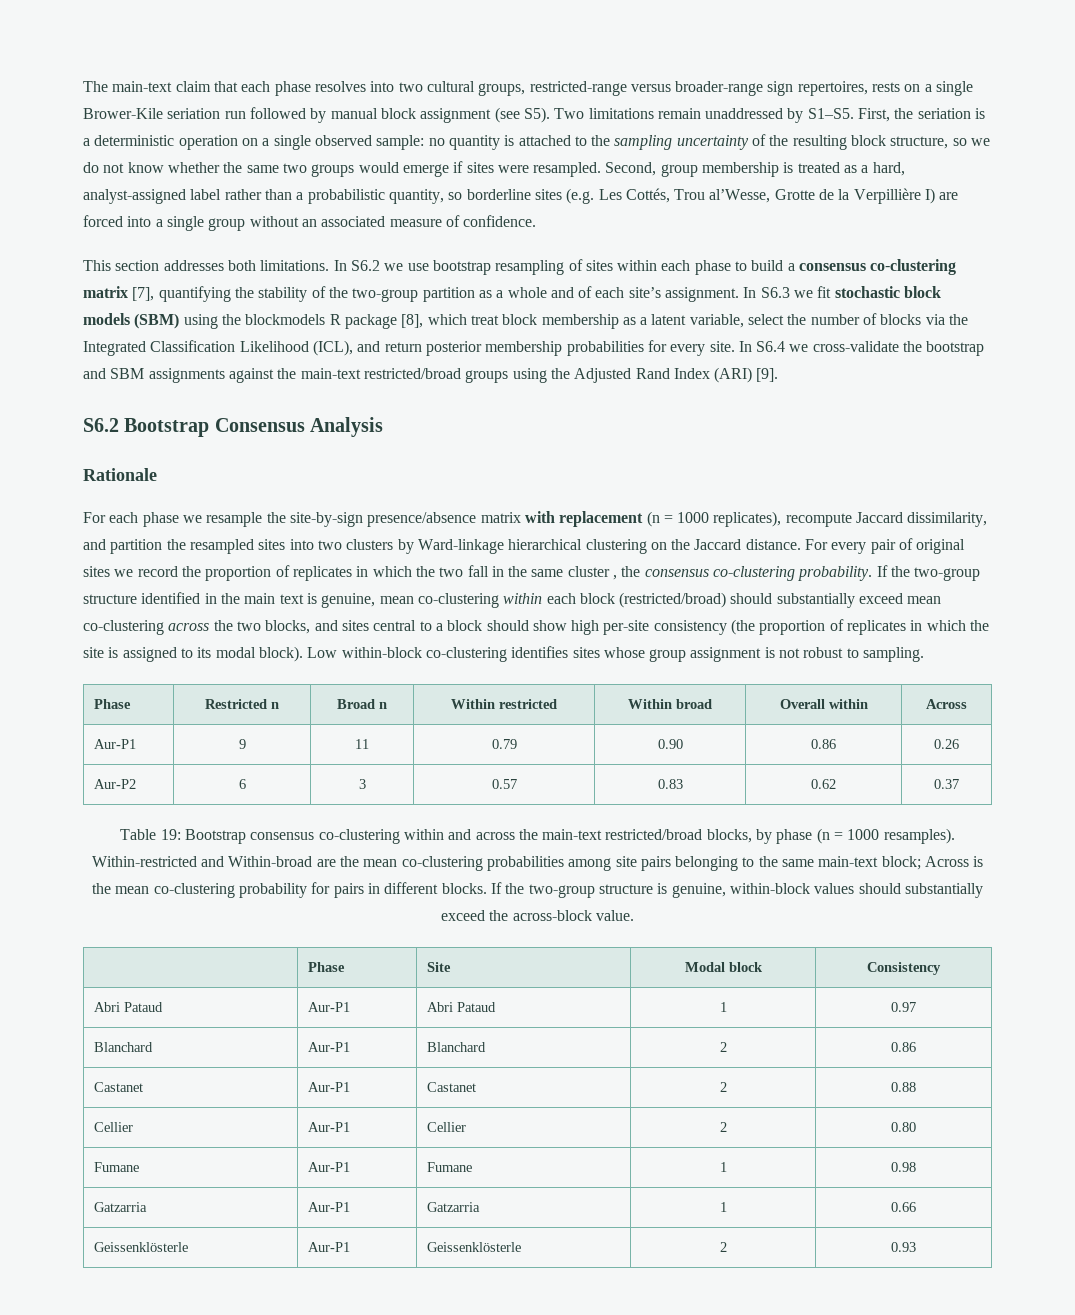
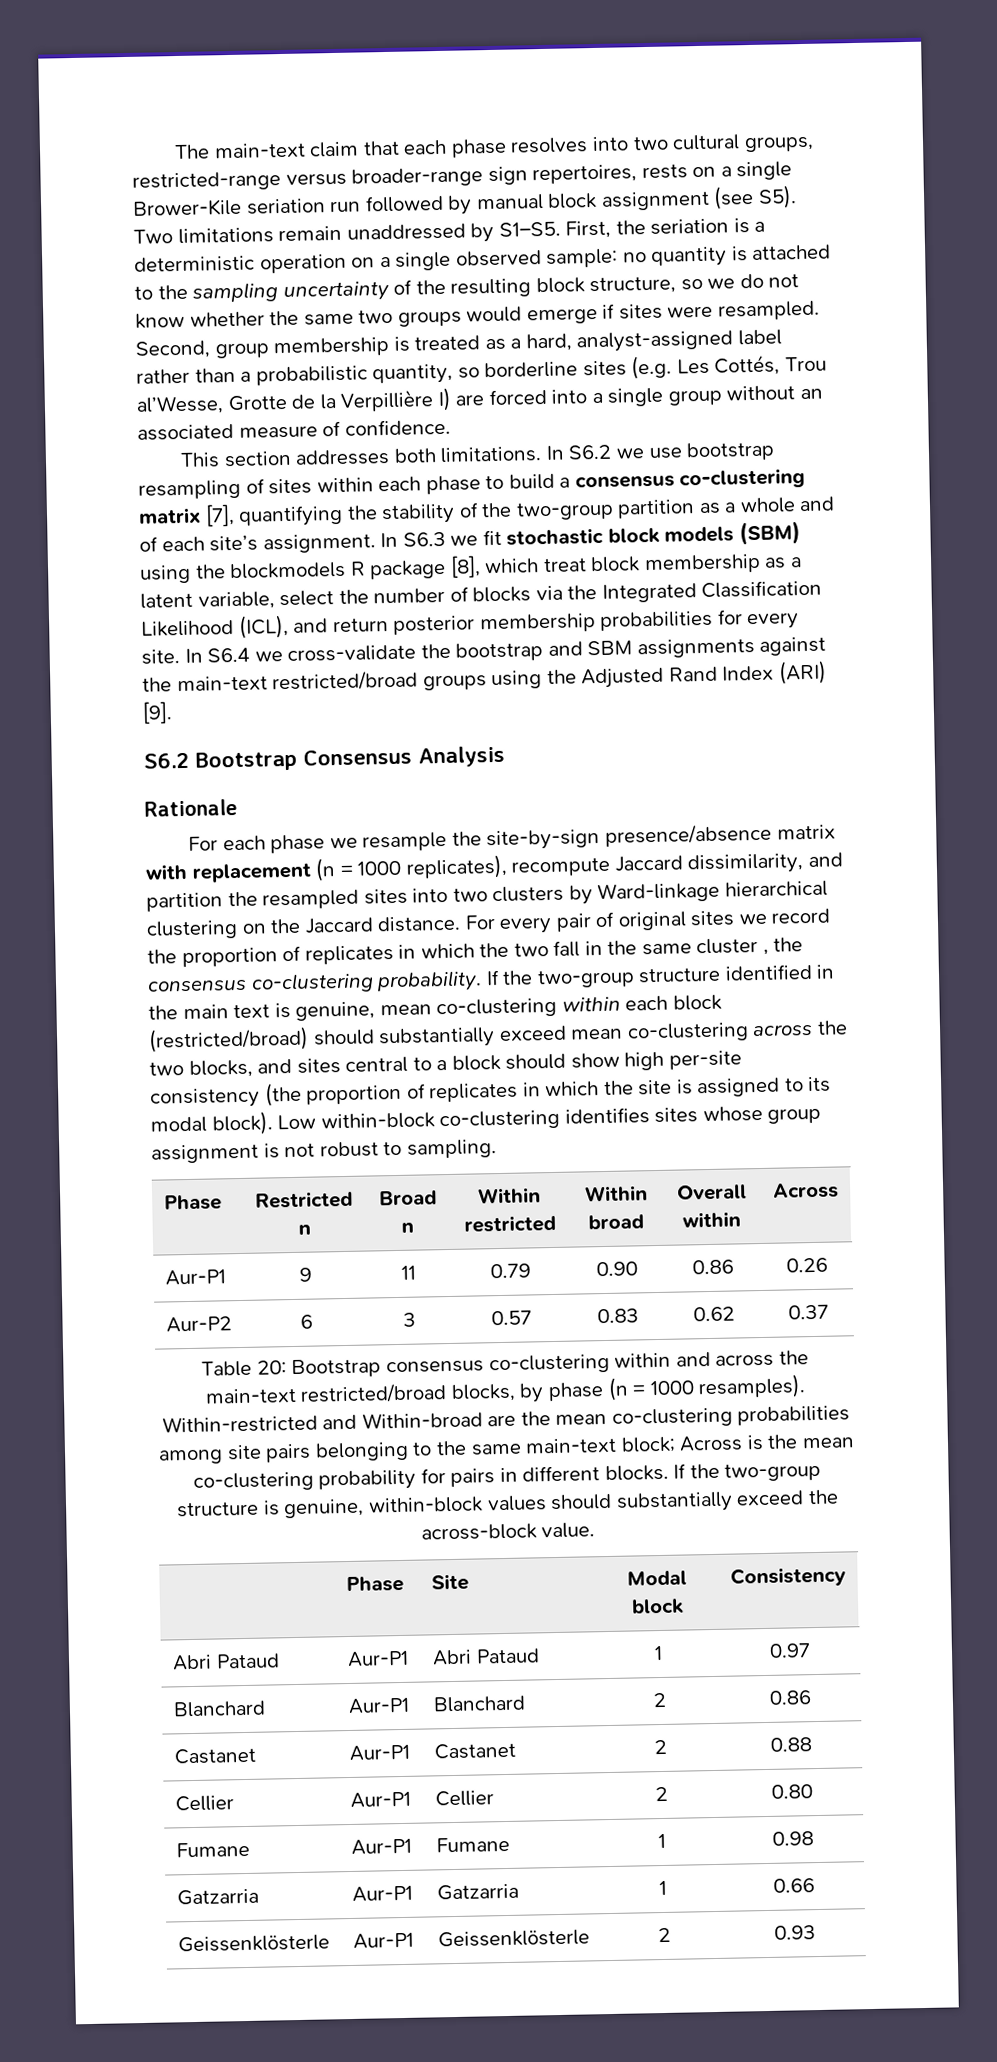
[160,829,181,840] 19: -> [256,1360,287,1375] 20:

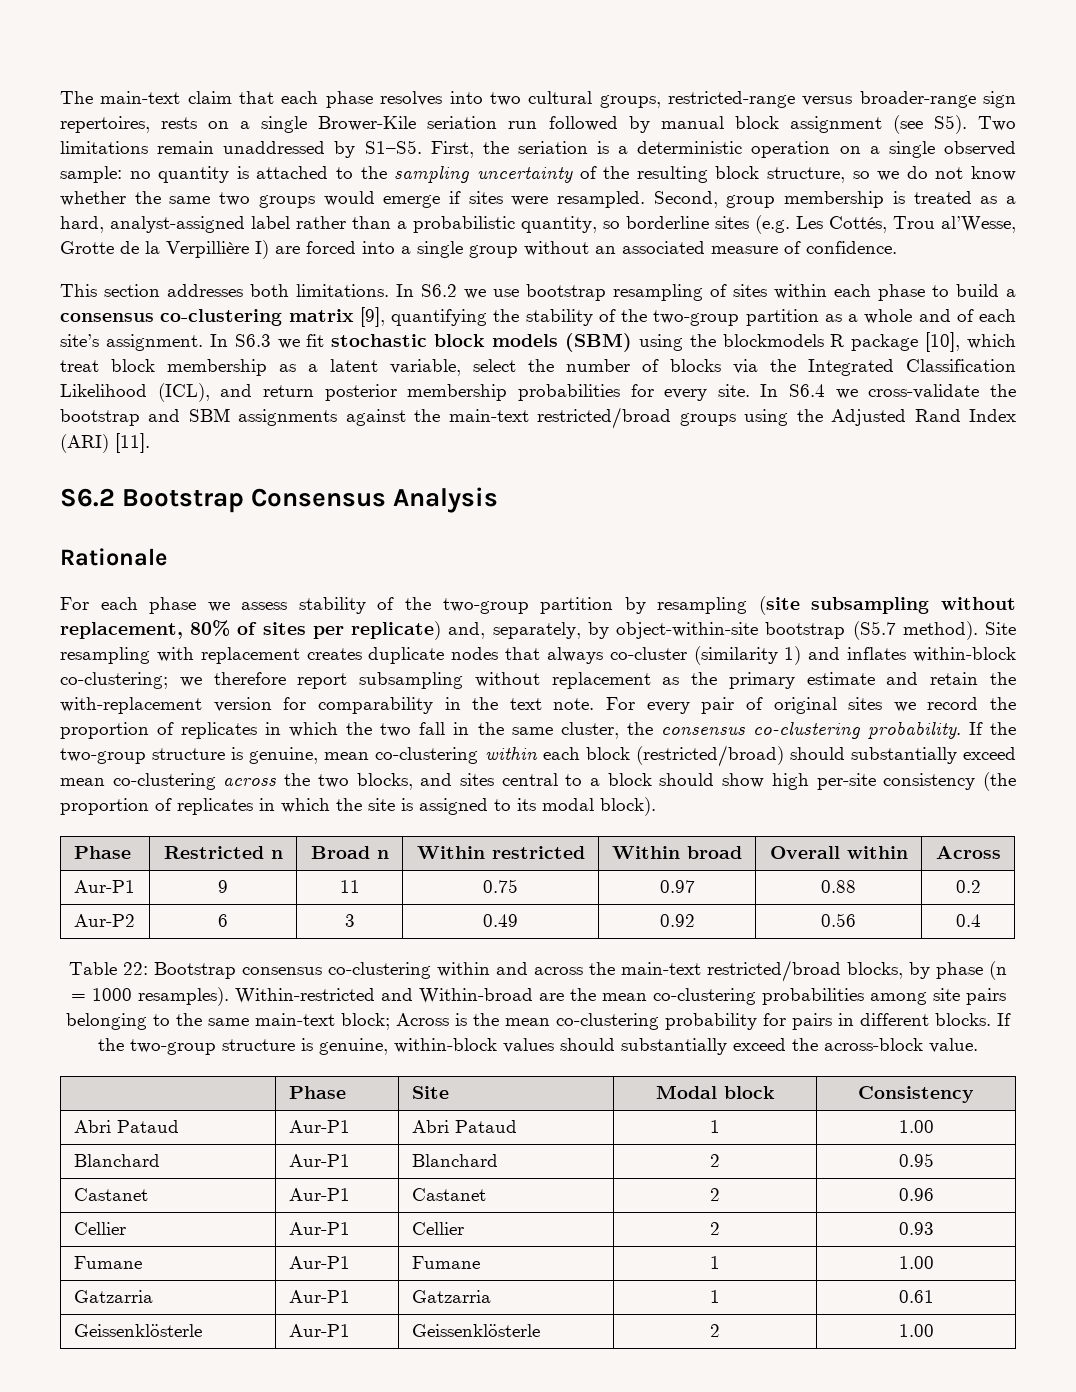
[204,503,235,527] [7], -> [359,307,385,327] [9],
[449,555,481,578] [8], -> [925,332,961,352] [10],
[142,701,173,724] [9]. -> [115,433,150,453] [11].
[362,823,836,852] [145,852,843,883] [146,880,828,912] [146,915,462,940] resample the site-by-sign presence/absence matrix with replacement (n = 1000 replicates), recompute Jaccard dissimilarity, and partition the resampled sites into two clusters by Ward-linkage hierarchical clustering on the Jaccard distance. -> [241,596,1016,615] [60,620,1017,640] [60,646,1016,665] [60,672,1016,689] [60,697,595,714] assess stability of the two-group partition by resampling (site subsampling without replacement, 80% of sites per replicate) and, separately, by object-within-site bootstrap (S5.7 method). Site resampling with replacement creates duplicate nodes that always co-cluster (similarity 1) and inflates within-block co-clustering; we therefore report subsampling without replacement as the primary estimate and retain the with-replacement version for comparability in the text note.
[696,937,769,955] cluster , -> [560,722,619,739] cluster,
[724,963,836,981] [148,1004,271,1020] identified in the main text -> (226, 754) none
[277,1105,822,1131] [151,1139,497,1164] Low within-block co-clustering identifies sites whose group assignment is not robust to sampling. -> (656, 806) none
[490,1263,531,1279] [596,1261,638,1277] [691,1259,734,1275] [786,1257,828,1273] 0.79 | 0.90 | 0.86 | 0.26 -> [483,879,518,893] [659,880,695,893] [821,880,856,893] [955,880,981,893] 0.75 | 0.97 | 0.88 | 0.2
[491,1310,532,1326] [597,1308,639,1324] [692,1306,735,1322] [787,1304,829,1320] 0.57 | 0.83 | 0.62 | 0.37 -> [483,914,518,927] [659,914,695,927] [821,913,856,927] [955,914,981,927] 0.49 | 0.92 | 0.56 | 0.4
[256,1360,287,1375] 20: -> [123,962,148,975] 22:
[768,1643,811,1658] 0.97 -> [898,1120,934,1133] 1.00
[769,1690,811,1705] 0.86 -> [898,1153,934,1167] 0.95
[770,1737,812,1752] 0.88 -> [898,1188,934,1201] 0.96
[771,1784,813,1799] 0.80 -> [898,1222,934,1235] 0.93
[772,1831,814,1846] 0.98 -> [898,1256,934,1269] 1.00
[773,1878,815,1893] 0.66 -> [898,1290,934,1303] 0.61
[774,1925,816,1940] 0.93 -> [898,1324,934,1337] 1.00

